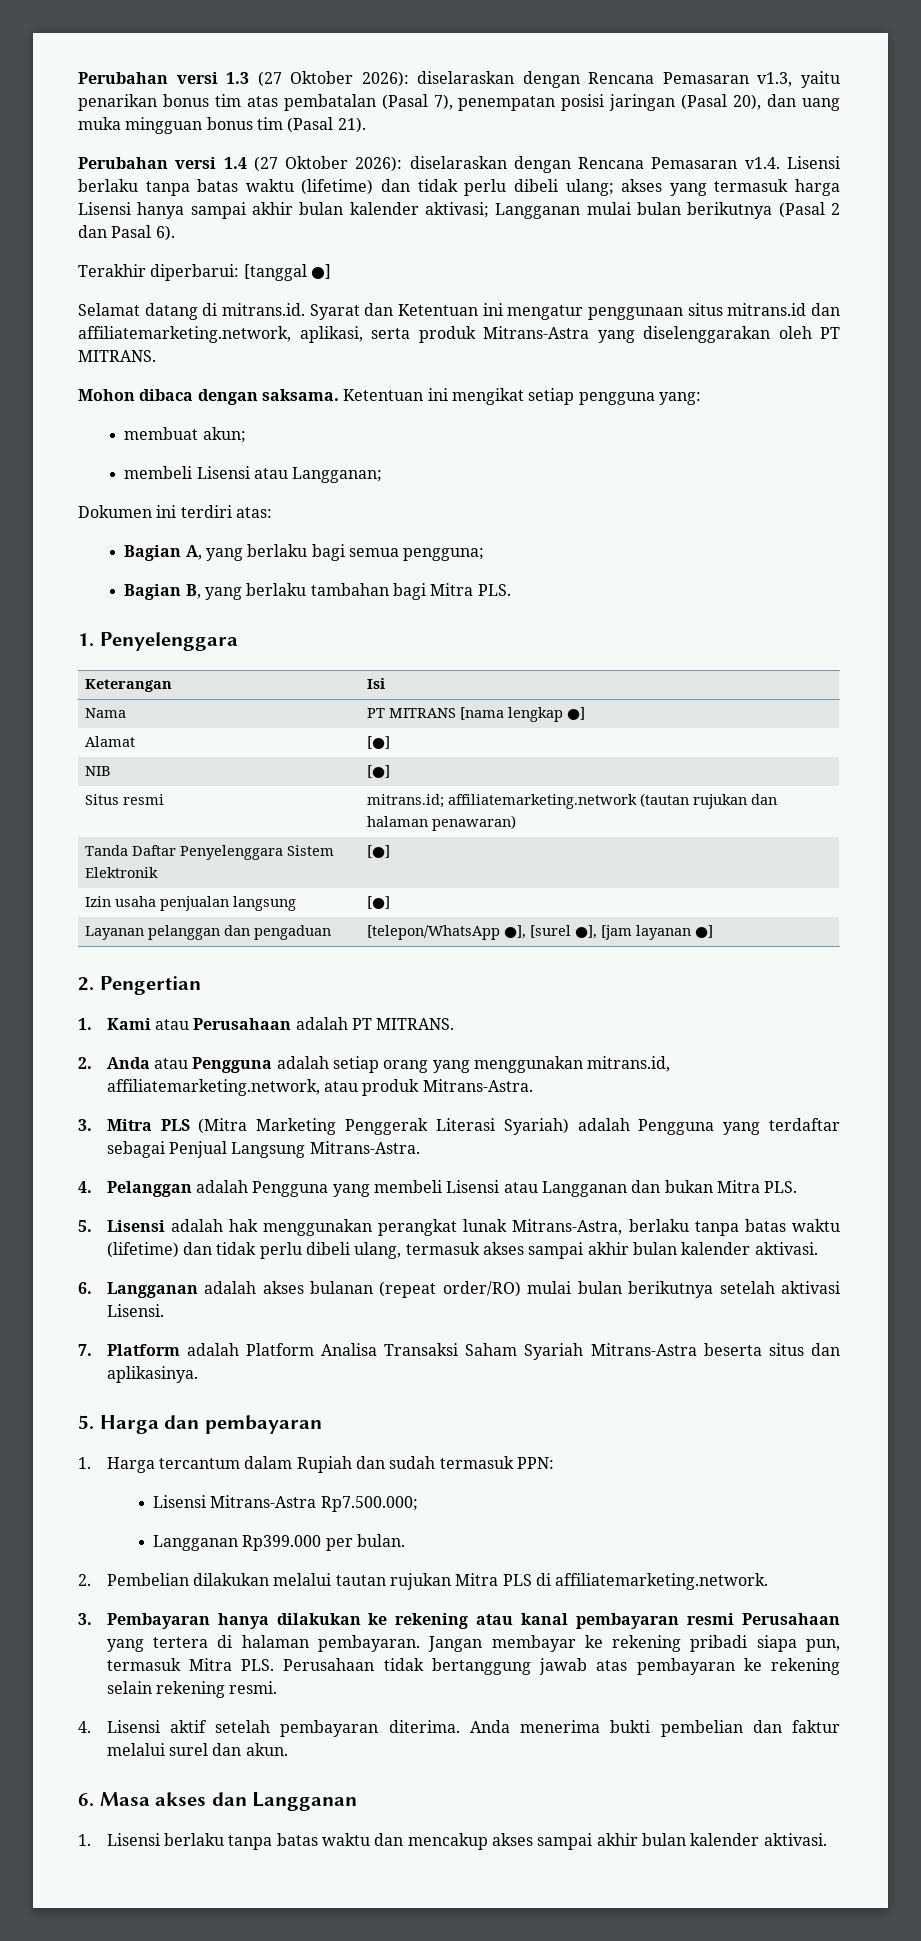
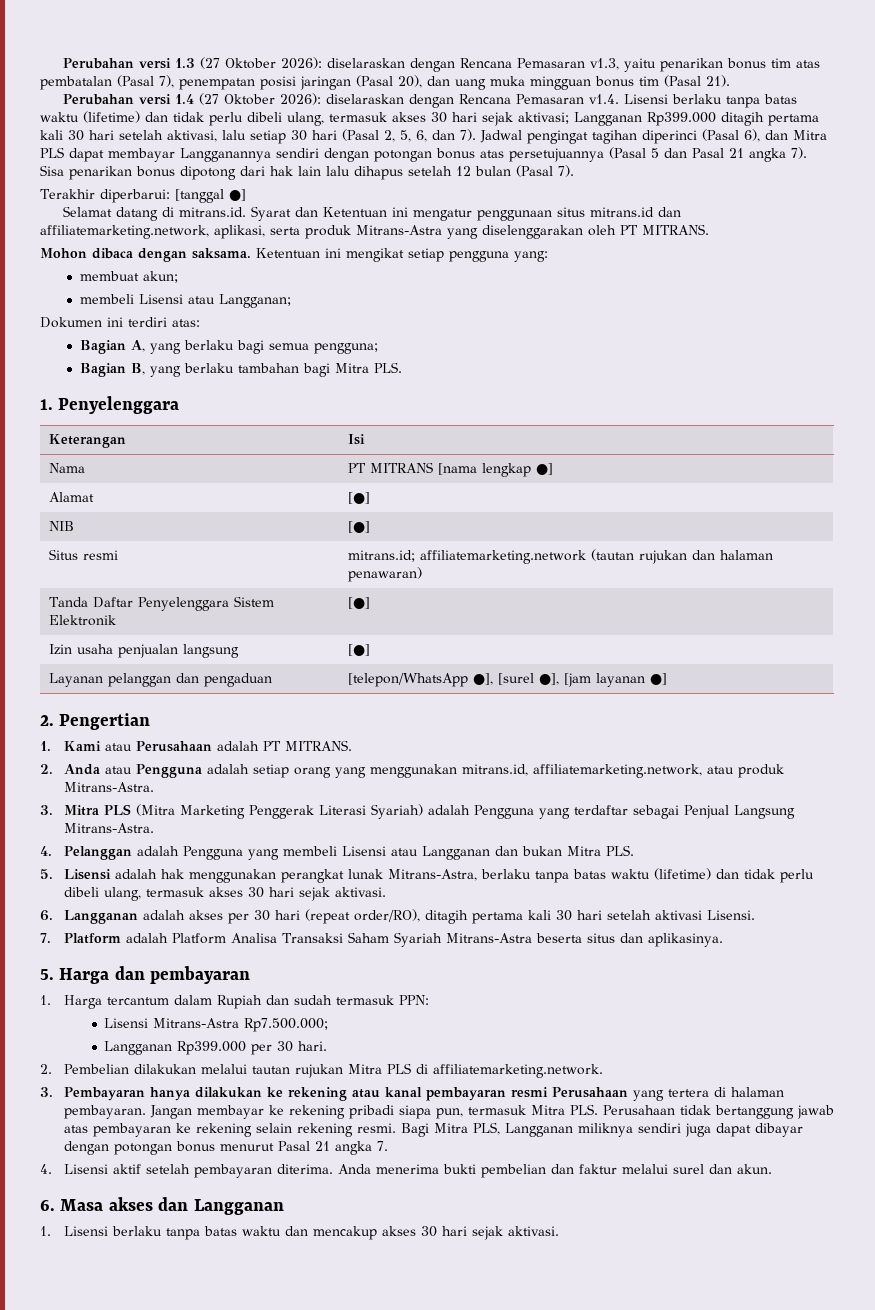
[565,179,841,196] [78,202,841,219] [78,225,175,241] ulang; akses yang termasuk harga Lisensi hanya sampai akhir bulan kalender aktivasi; Langganan mulai bulan berikutnya (Pasal 2 dan Pasal 6). -> [287,112,819,126] [40,129,827,144] [40,147,807,162] [40,165,574,180] ulang, termasuk akses 30 hari sejak aktivasi; Langganan Rp399.000 ditagih pertama kali 30 hari setelah aktivasi, lalu setiap 30 hari (Pasal 2, 5, 6, dan 7). Jadwal pengingat tagihan diperinci (Pasal 6), dan Mitra PLS dapat membayar Langganannya sendiri dengan potongan bonus atas persetujuannya (Pasal 5 dan Pasal 21 angka 7). Sisa penarikan bonus dipotong dari hak lain lalu dihapus setelah 12 bulan (Pasal 7).
[528,1242,751,1259] sampai akhir bulan kalender -> [248,887,331,901] 30 hari sejak
[309,1281,714,1298] bulanan (repeat order/RO) mulai bulan berikutnya -> [228,909,603,924] per 30 hari (repeat order/RO), ditagih pertama kali 30 hari
[356,1534,405,1547] bulan. -> [277,1041,328,1052] 30 hari.
(278, 1687) none -> [401,1122,804,1137] [64,1141,389,1155] Bagi Mitra PLS, Langganan miliknya sendiri juga dapat dibayar dengan potongan bonus menurut Pasal 21 angka 7.
[537,1833,760,1850] sampai akhir bulan kalender -> [421,1226,504,1240] 30 hari sejak

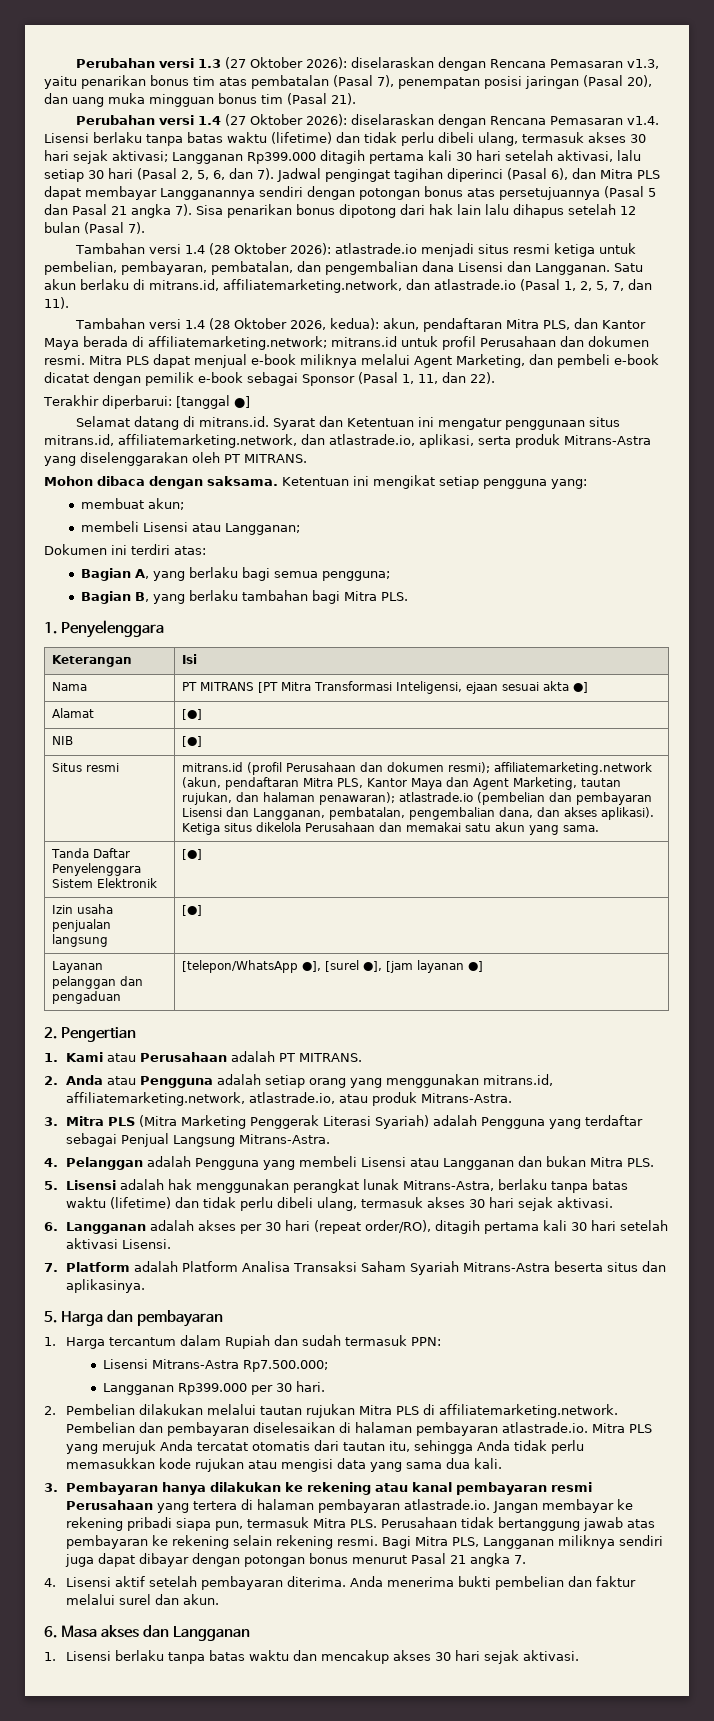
(574, 171) none -> [74,243,636,257] [44,261,643,275] [44,279,652,293] [44,297,69,309] [74,318,646,332] [44,336,649,350] [44,354,659,368] [44,372,495,386] // Tambahan versi 1.4 (28 Oktober 2026): atlastrade.io menjadi situs resmi ketiga untuk pembelian, pembayaran, pembatalan, dan pengembalian dana Lisensi dan Langganan. Satu akun berlaku di mitrans.id, affiliatemarketing.network, dan atlastrade.io (Pasal 1, 2, 5, 7, dan 11). // Tambahan versi 1.4 (28 Oktober 2026, kedua): akun, pendaftaran Mitra PLS, dan Kantor Maya berada di affiliatemarketing.network; mitrans.id untuk profil Perusahaan dan dokumen resmi. Mitra PLS dapat menjual e-book miliknya melalui Agent Marketing, dan pembeli e-book dicatat dengan pemilik e-book sebagai Sponsor (Pasal 1, 11, dan 22).
[589,207,681,217] [40,225,209,239] mitrans.id dan affiliatemarketing.network, -> [44,434,415,448] mitrans.id, affiliatemarketing.network, dan atlastrade.io,
[438,463,532,477] [nama lengkap -> [257,681,569,694] [PT Mitra Transformasi Inteligensi, ejaan sesuai akta
[348,549,774,564] [348,567,423,582] mitrans.id; affiliatemarketing.network (tautan rujukan dan halaman penawaran) -> [181,762,652,775] [181,777,621,790] [181,792,652,805] [181,807,654,820] [181,822,599,835] mitrans.id (profil Perusahaan dan dokumen resmi); affiliatemarketing.network (akun, pendaftaran Mitra PLS, Kantor Maya dan Agent Marketing, tautan rujukan, dan halaman penawaran); atlastrade.io (pembelian dan pembayaran Lisensi dan Langganan, pembatalan, pengembalian dana, dan akses aplikasi). Ketiga situs dikelola Perusahaan dan memakai satu akun yang sama.
(703, 771) none -> [249,1092,336,1104] atlastrade.io,
(604, 1071) none -> [66,1422,653,1436] [66,1440,585,1454] [66,1458,503,1472] Pembelian dan pembayaran diselesaikan di halaman pembayaran atlastrade.io. Mitra PLS yang merujuk Anda tercatat otomatis dari tautan itu, sehingga Anda tidak perlu memasukkan kode rujukan atau mengisi data yang sama dua kali.
[64,1105,147,1119] pembayaran. -> [318,1499,491,1513] pembayaran atlastrade.io.

